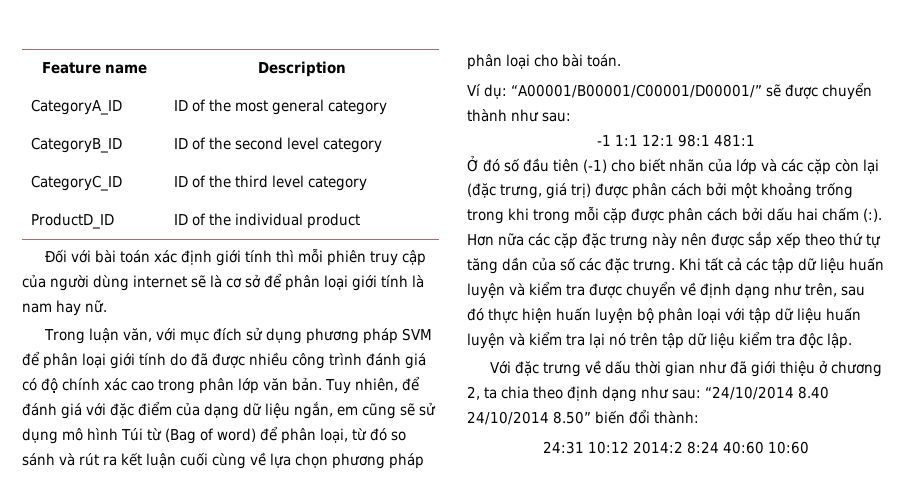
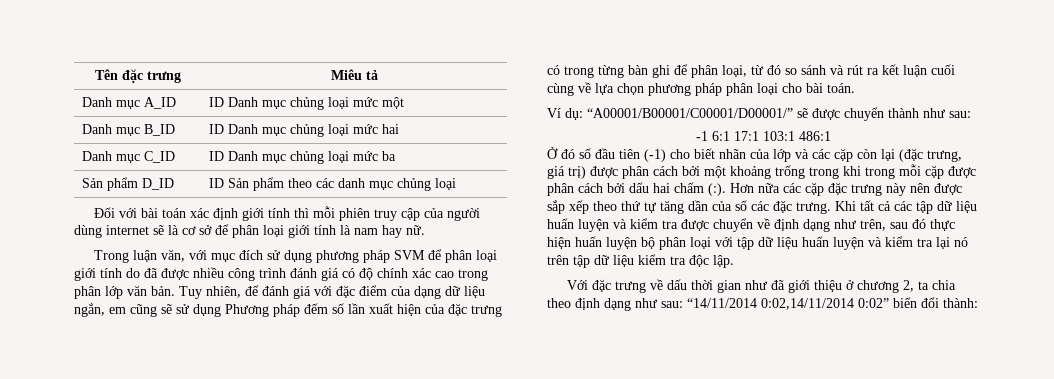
[41,62,147,74] [258,61,346,77] [30,99,122,115] [173,99,387,115] [30,137,122,153] [173,137,382,153] [30,175,122,191] [173,175,367,191] [30,213,114,229] [173,213,360,229] Feature name | Description // CategoryA_ID | ID of the most general category // CategoryB_ID | ID of the second level category // CategoryC_ID | ID of the third level category // ProductD_ID | ID of the individual product -> [95,69,181,83] [330,69,378,80] [82,97,177,109] [209,97,405,110] [82,124,176,136] [209,124,400,137] [82,151,176,163] [209,151,397,164] [82,177,175,191] [209,177,457,191] Tên đặc trưng | Miêu tả // Danh mục A_ID | ID Danh mục chủng loại mức một // Danh mục B_ID | ID Danh mục chủng loại mức hai // Danh mục C_ID | ID Danh mục chủng loại mức ba // Sản phẩm D_ID | ID Sản phẩm theo các danh mục chủng loại
[62,428,256,444] mô hình Túi từ (Bag of word) -> [225,303,502,317] [547,65,670,78] Phương pháp đếm số lần xuất hiện của đặc trưng có trong từng bàn ghi
[614,134,755,147] 1:1 12:1 98:1 481:1 -> [712,131,831,141] 6:1 17:1 103:1 486:1
[705,386,829,400] [467,411,591,425] “24/10/2014 8.40 24/10/2014 8.50” -> [687,298,889,310] “14/11/2014 0:02,14/11/2014 0:02”
[542,441,809,454] // 24:31 10:12 2014:2 8:24 40:60 10:60 -> (978, 303) none

